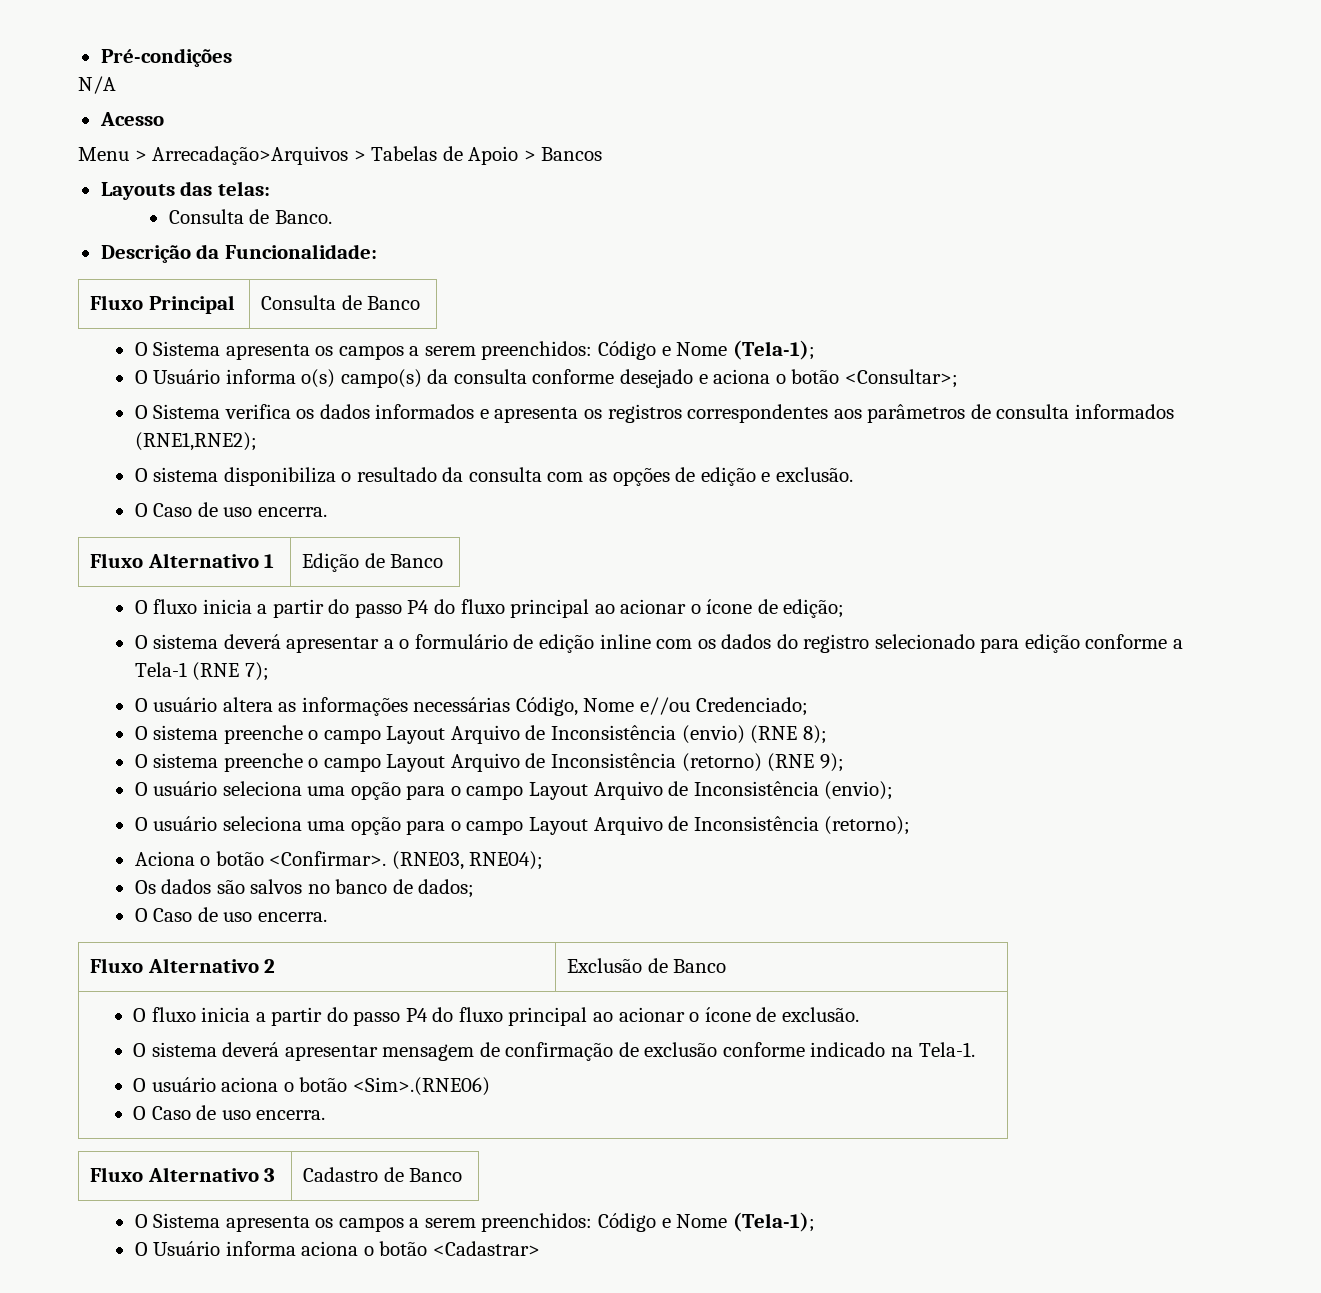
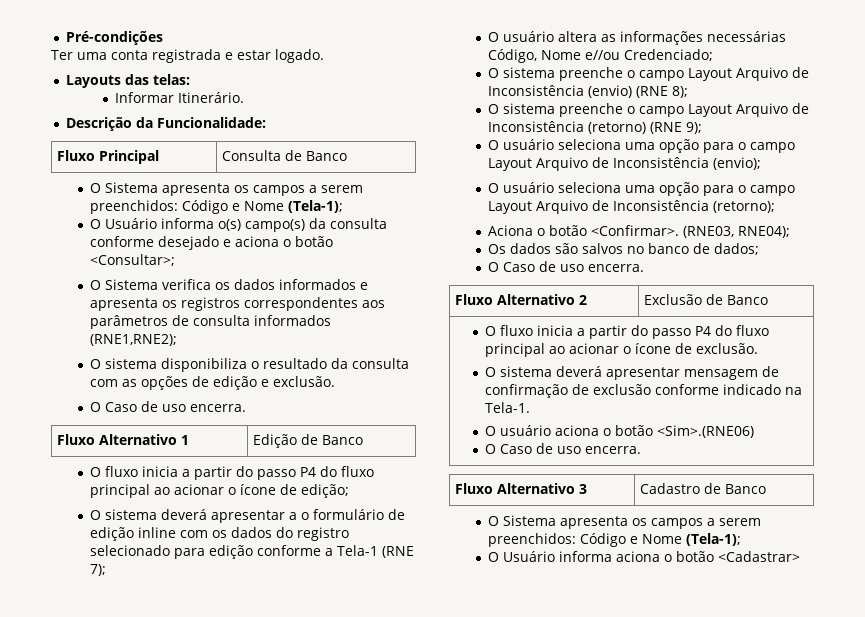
[78,76,116,94] [99,112,164,126] [78,146,603,165] N/A // Acesso // Menu > Arrecadação>Arquivos > Tabelas de Apoio > Bancos -> [51,49,324,63] Ter uma conta registrada e estar logado.
[168,209,332,224] Consulta de Banco. -> [115,92,245,103] Informar Itinerário.

